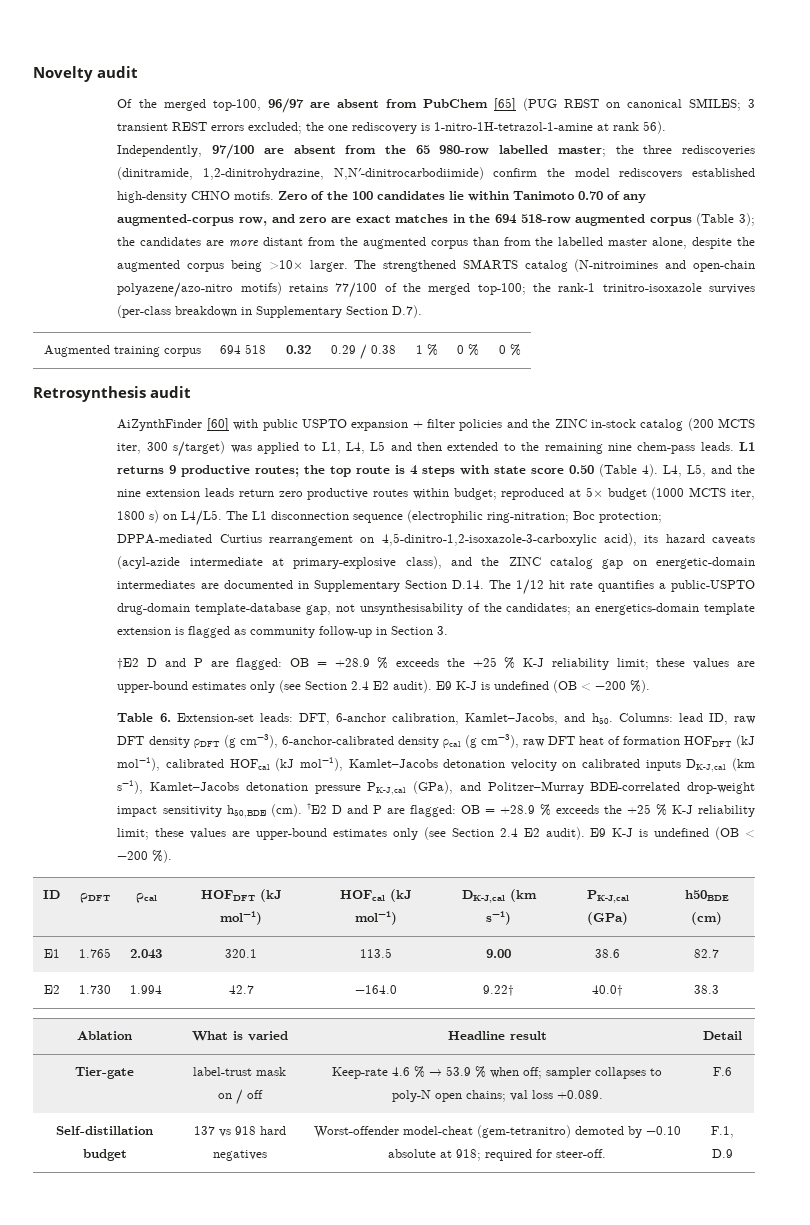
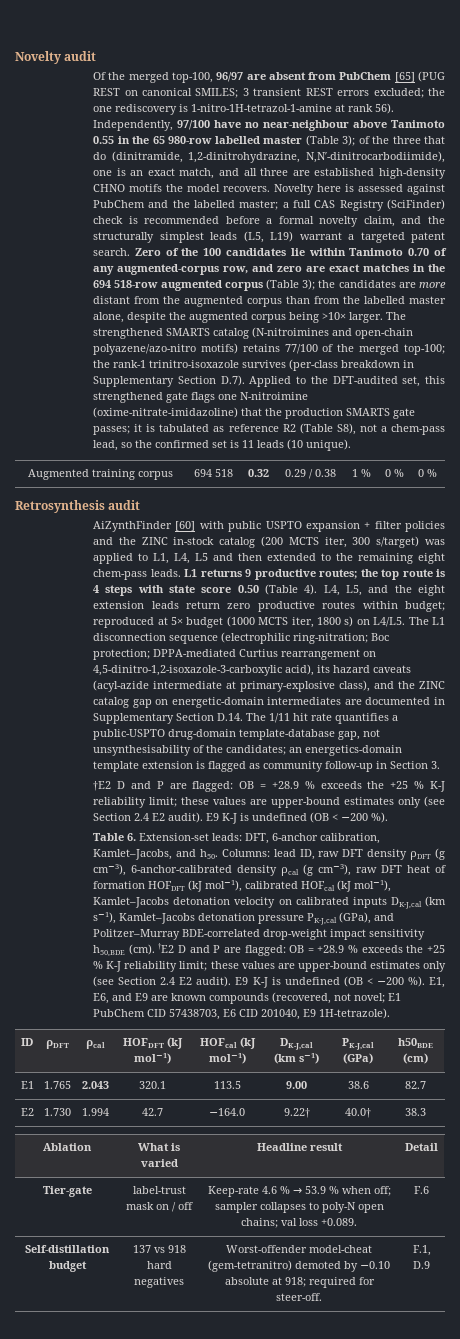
[263,145,756,157] [117,167,756,180] [117,191,275,203] are absent from the 65 980-row labelled master; the three rediscoveries (dinitramide, 1,2-dinitrohydrazine, N,N′-dinitrocarbodiimide) confirm the model rediscovers established high-density CHNO motifs. -> [214,120,445,131] [93,135,446,146] [93,151,445,163] [93,168,447,179] [93,184,445,195] [93,199,445,211] [93,216,445,227] [93,231,446,243] [93,248,131,256] have no near-neighbour above Tanimoto 0.55 in the 65 980-row labelled master (Table 3); of the three that do (dinitramide, 1,2-dinitrohydrazine, N,N′-dinitrocarbodiimide), one is an exact match, and all three are established high-density CHNO motifs the model recovers. Novelty here is assessed against PubChem and the labelled master; a full CAS Registry (SciFinder) check is recommended before a formal novelty claim, and the structurally simplest leads (L5, L19) warrant a targeted patent search.
(423, 311) none -> [249,376,446,387] [93,392,309,403] [93,407,416,419] [93,423,446,435] [93,439,352,451] Applied to the DFT-audited set, this strengthened gate flags one N-nitroimine (oxime-nitrate-imidazoline) that the production SMARTS gate passes; it is tabulated as reference R2 (Table S8), not a chem-pass lead, so the confirmed set is 11 leads (10 unique).
[607,443,632,451] nine -> [418,553,445,564] eight
[117,489,142,497] nine -> [417,585,445,596] eight
[515,579,544,595] 1/12 -> [269,713,291,723] 1/11
(173, 856) none -> [428,977,445,988] [93,992,402,1004] [93,1008,391,1020] E1, E6, and E9 are known compounds (recovered, not novel; E1 PubChem CID 57438703, E6 CID 201040, E9 1H-tetrazole).

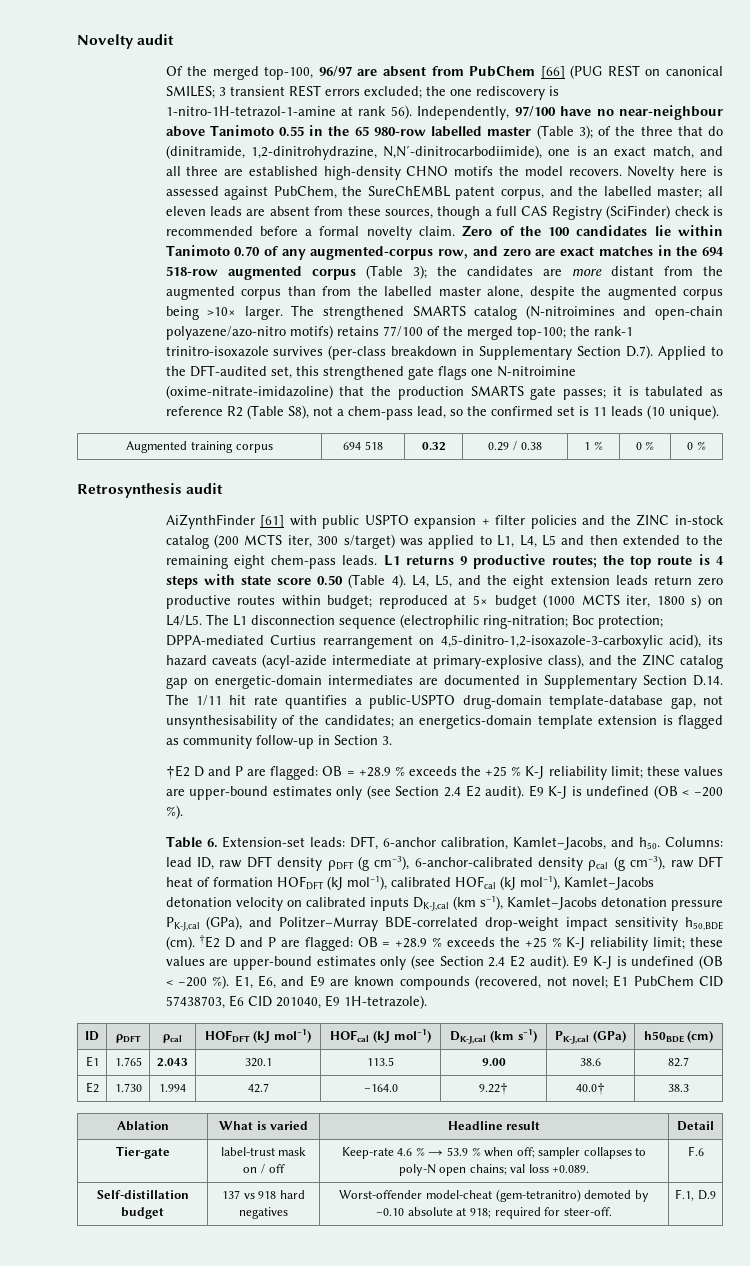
[394,72,415,82] [65] -> [540,66,565,79] [66]
[93,200,279,210] PubChem and the labelled master; -> [273,185,723,200] [165,206,481,220] PubChem, the SureChEMBL patent corpus, and the labelled master; all eleven leads are absent from these sources, though
[363,216,445,227] [93,231,446,243] [93,248,131,256] claim, and the structurally simplest leads (L5, L19) warrant a targeted patent search. -> [418,226,455,236] claim.
[175,521,196,531] [60] -> [260,515,285,528] [61]

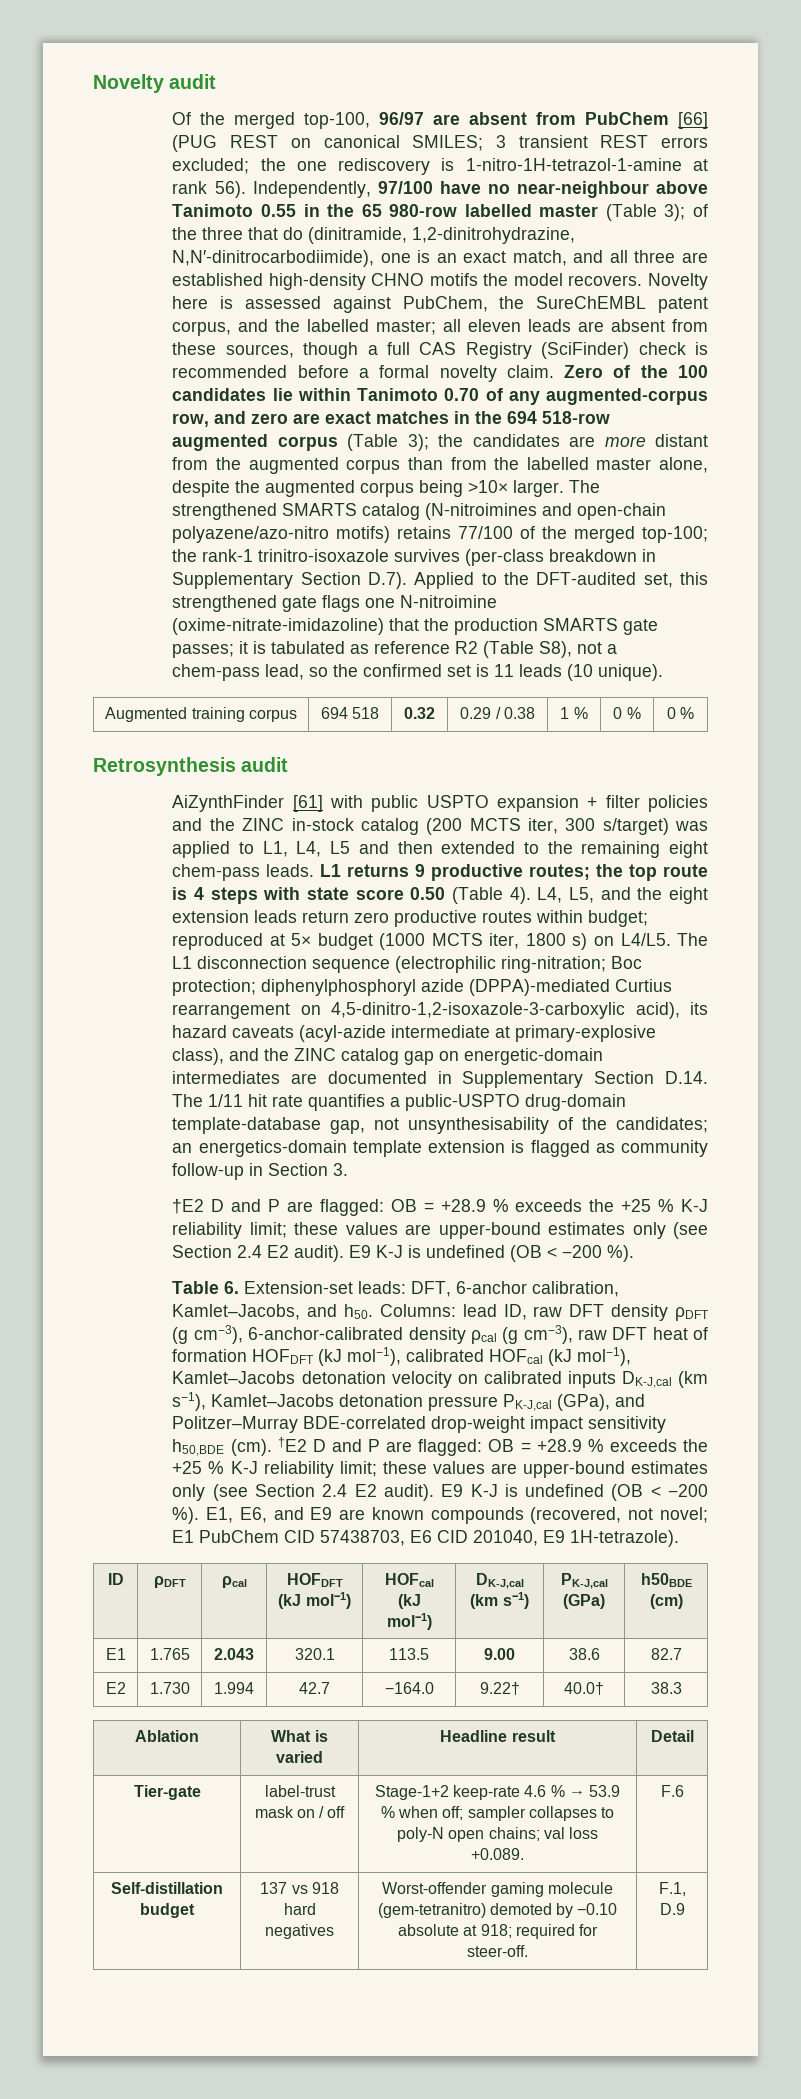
[165,635,264,646] DPPA-mediated -> [261,979,611,996] diphenylphosphoryl azide (DPPA)-mediated
[341,1147,394,1159] Keep-rate -> [374,1785,521,1800] Stage-1+2 keep-rate
[425,1190,492,1199] model-cheat -> [490,1882,613,1897] gaming molecule

